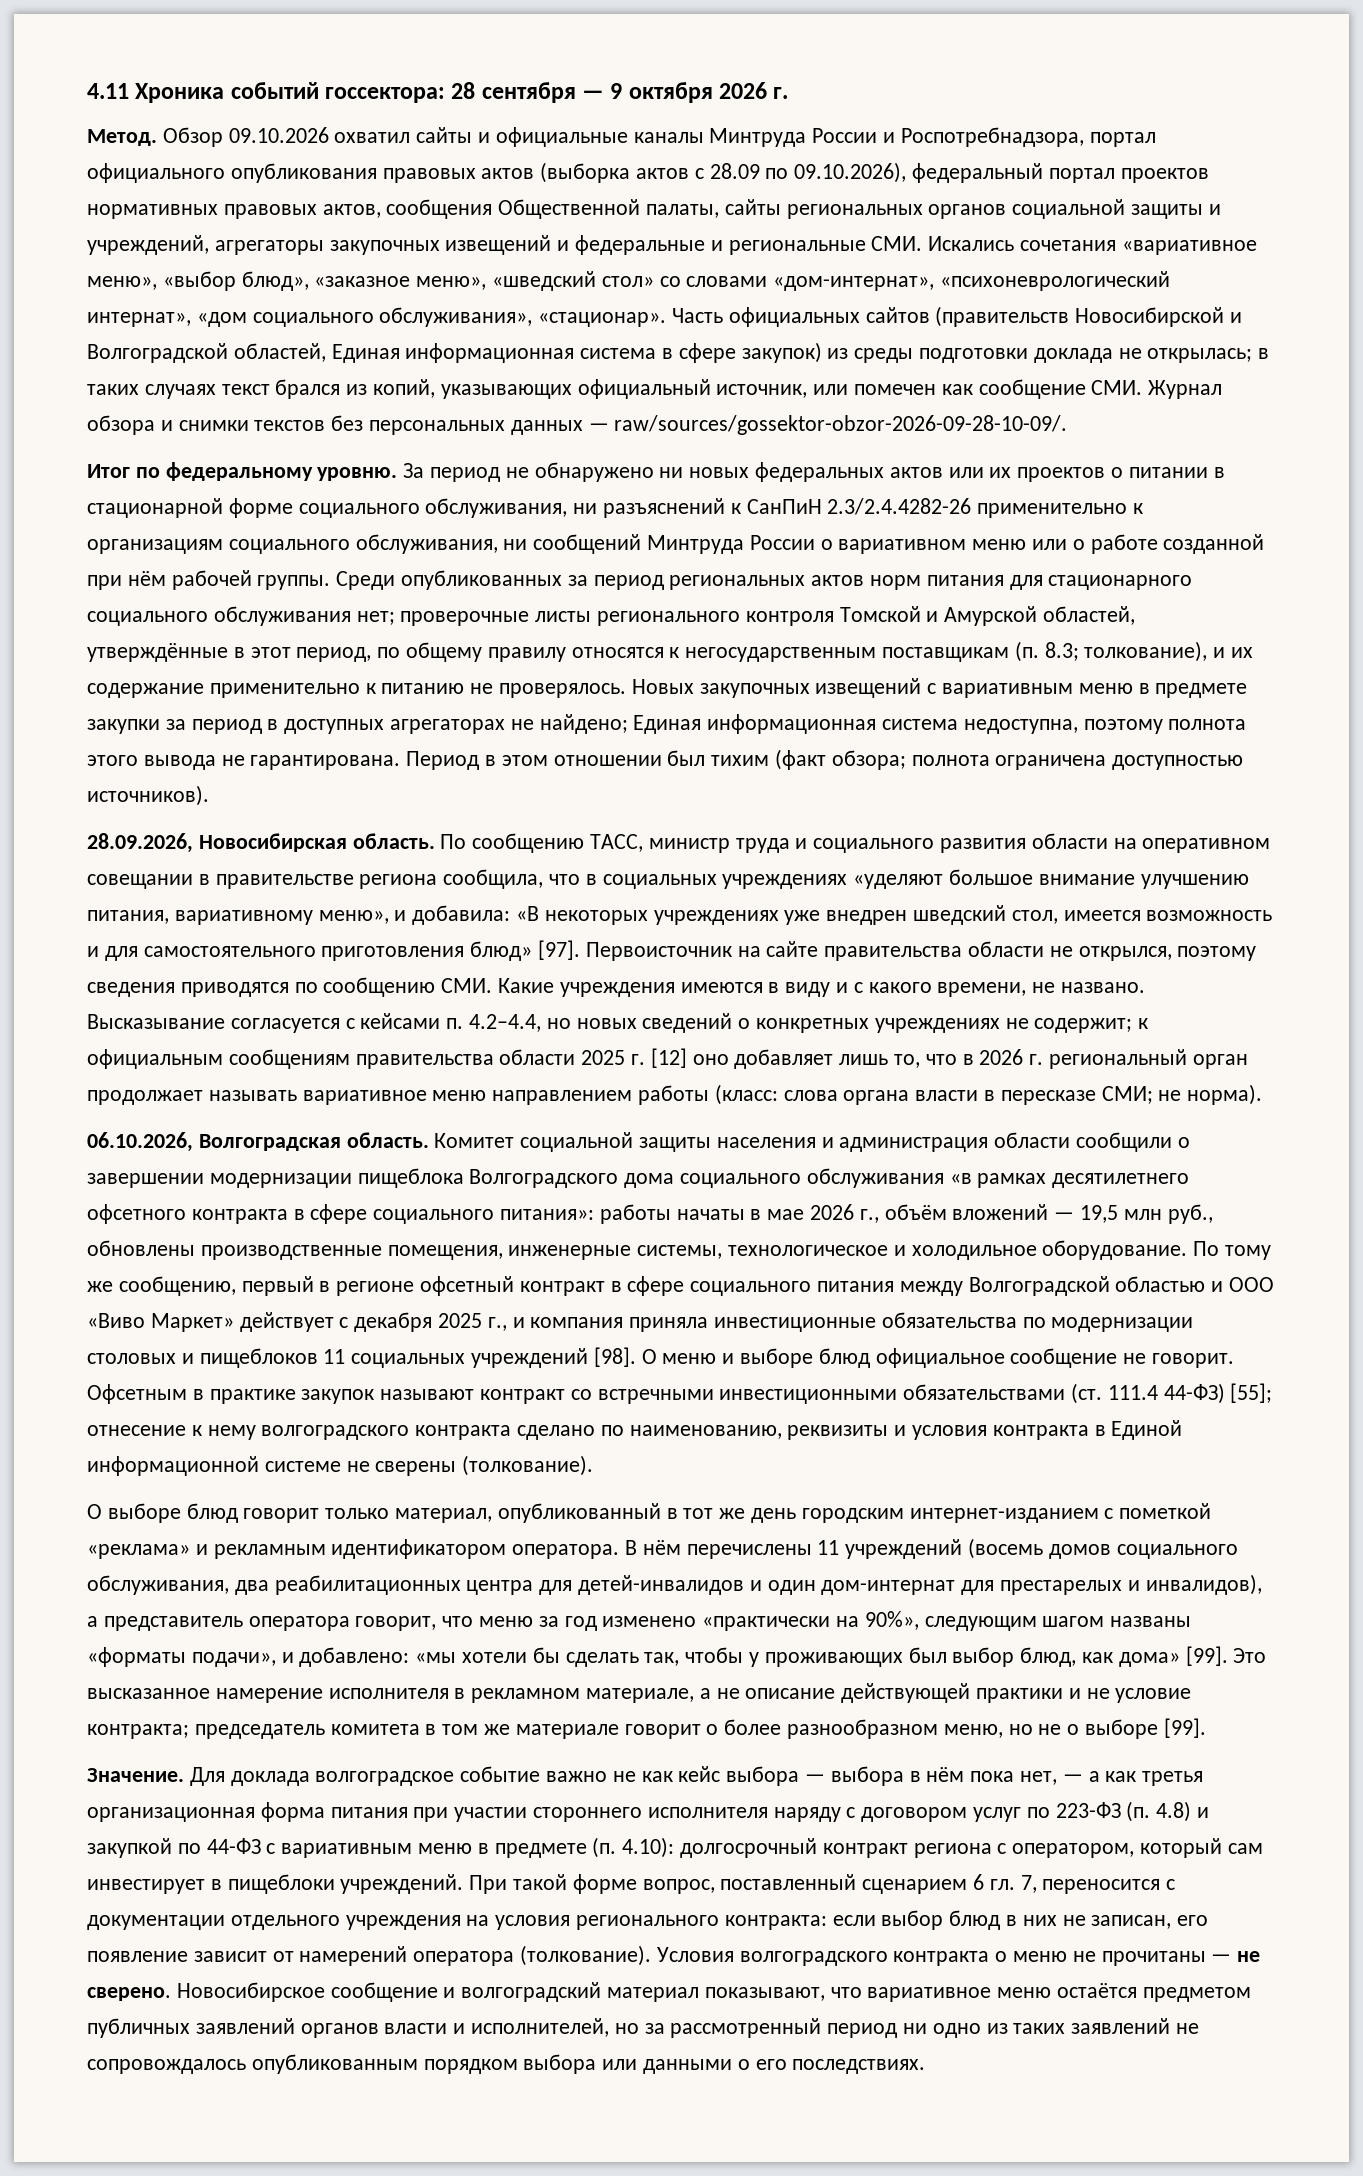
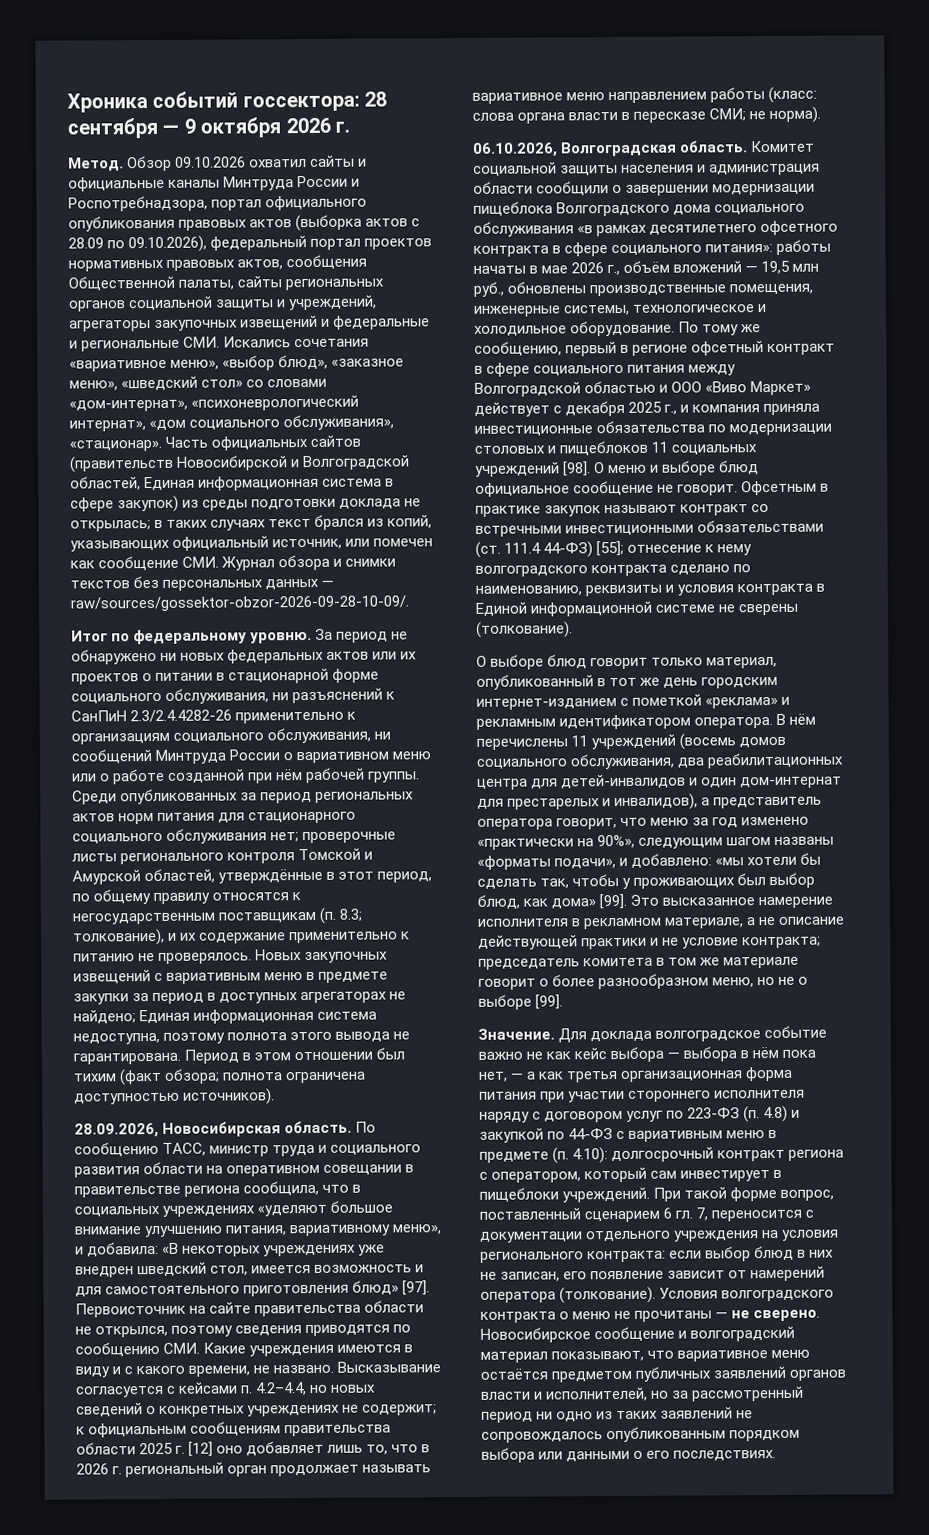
[87,83,129,99] 4.11 -> (67, 103) none

